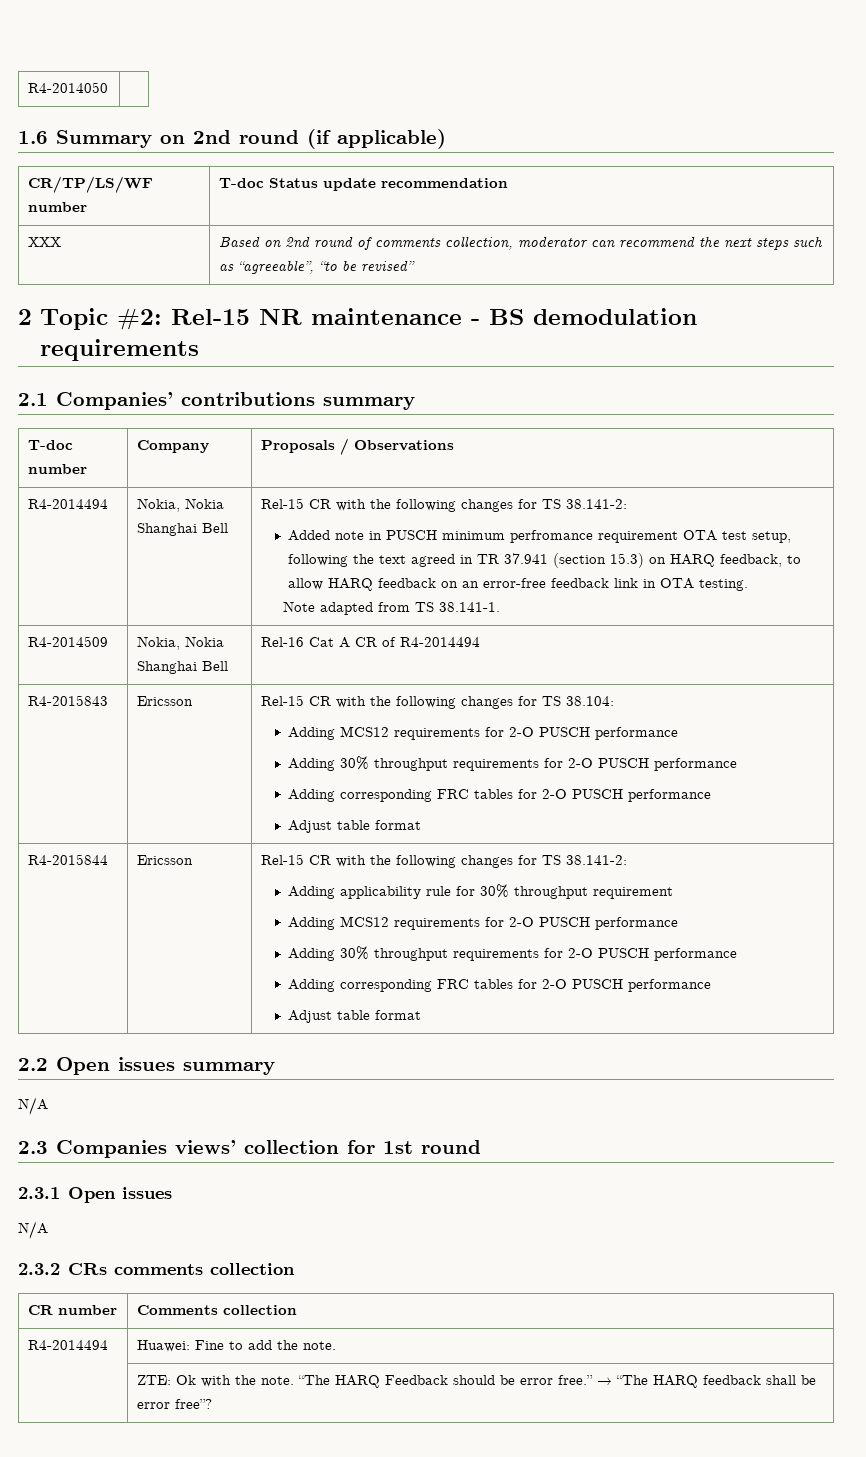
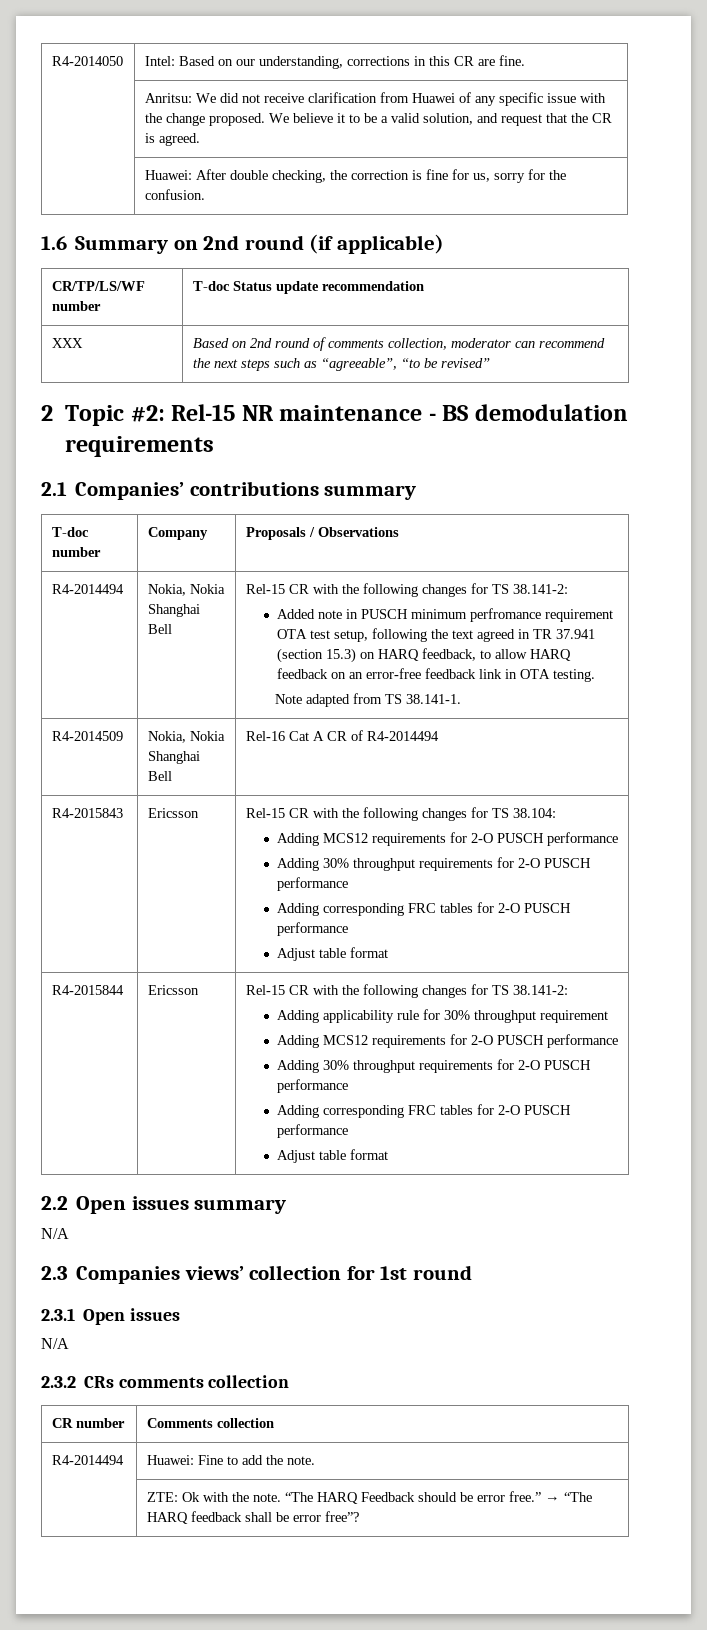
(109, 87) none -> [144,55,525,69] [144,92,606,106] [144,113,612,126] [144,133,200,146] [144,169,566,183] [144,189,205,200] Intel: Based on our understanding, corrections in this CR are fine. // | Anritsu: We did not receive clarification from Huawei of any specific issue with the change proposed. We believe it to be a valid solution, and request that the CR is agreed. // | Huawei: After double checking, the correction is fine for us, sorry for the confusion.

